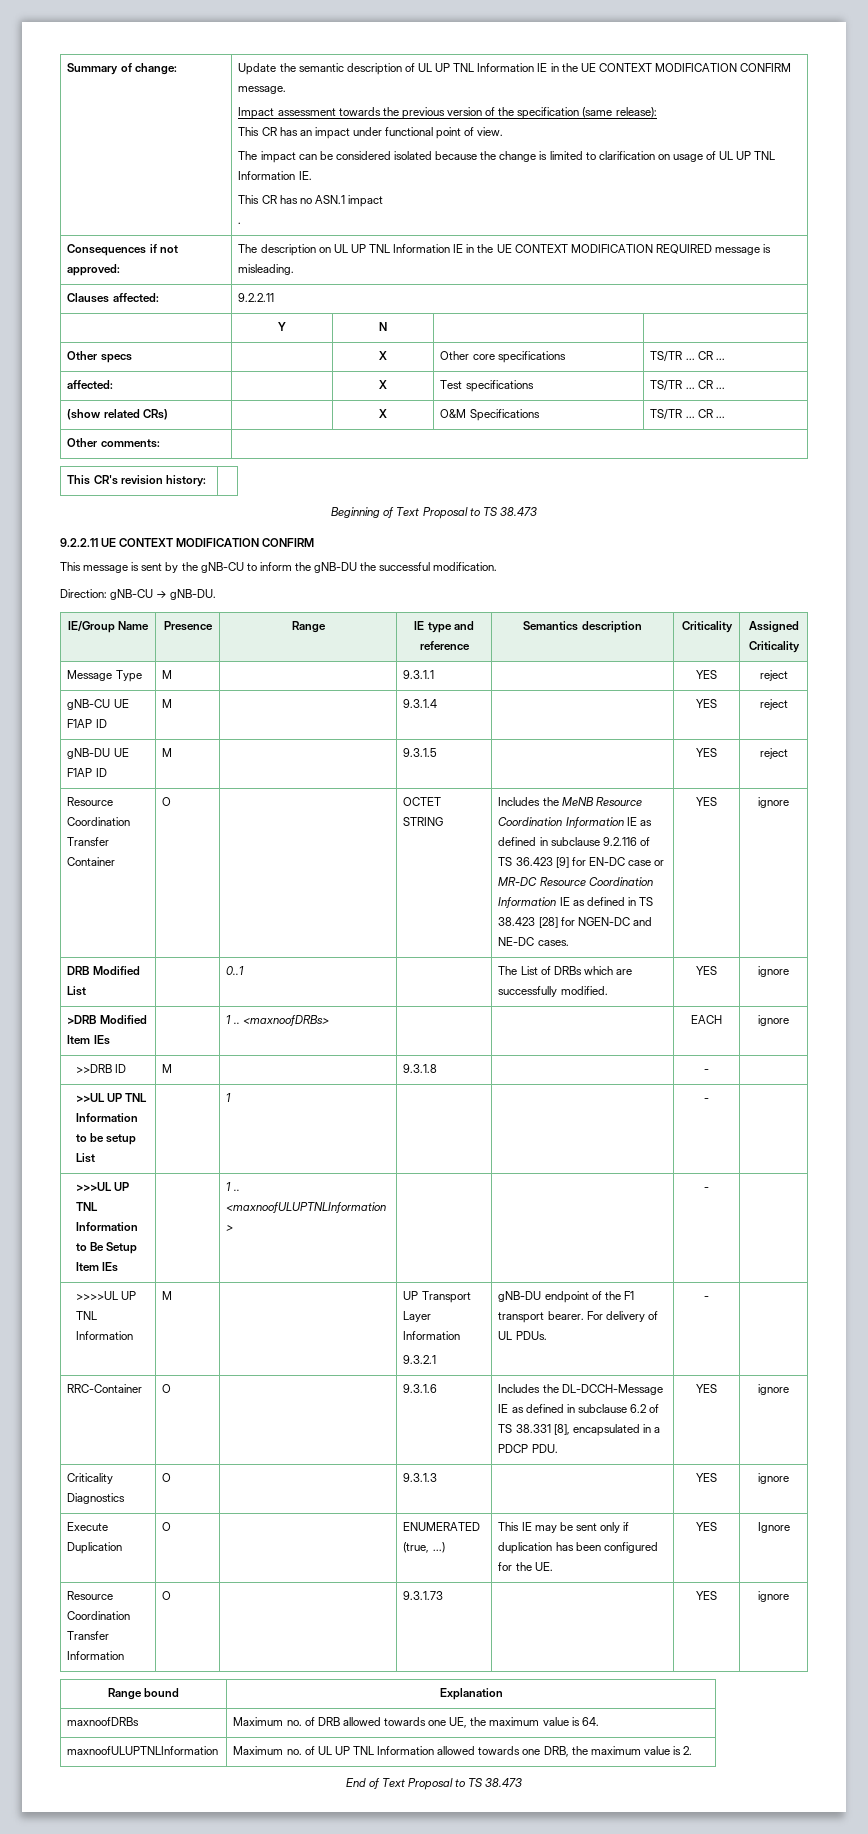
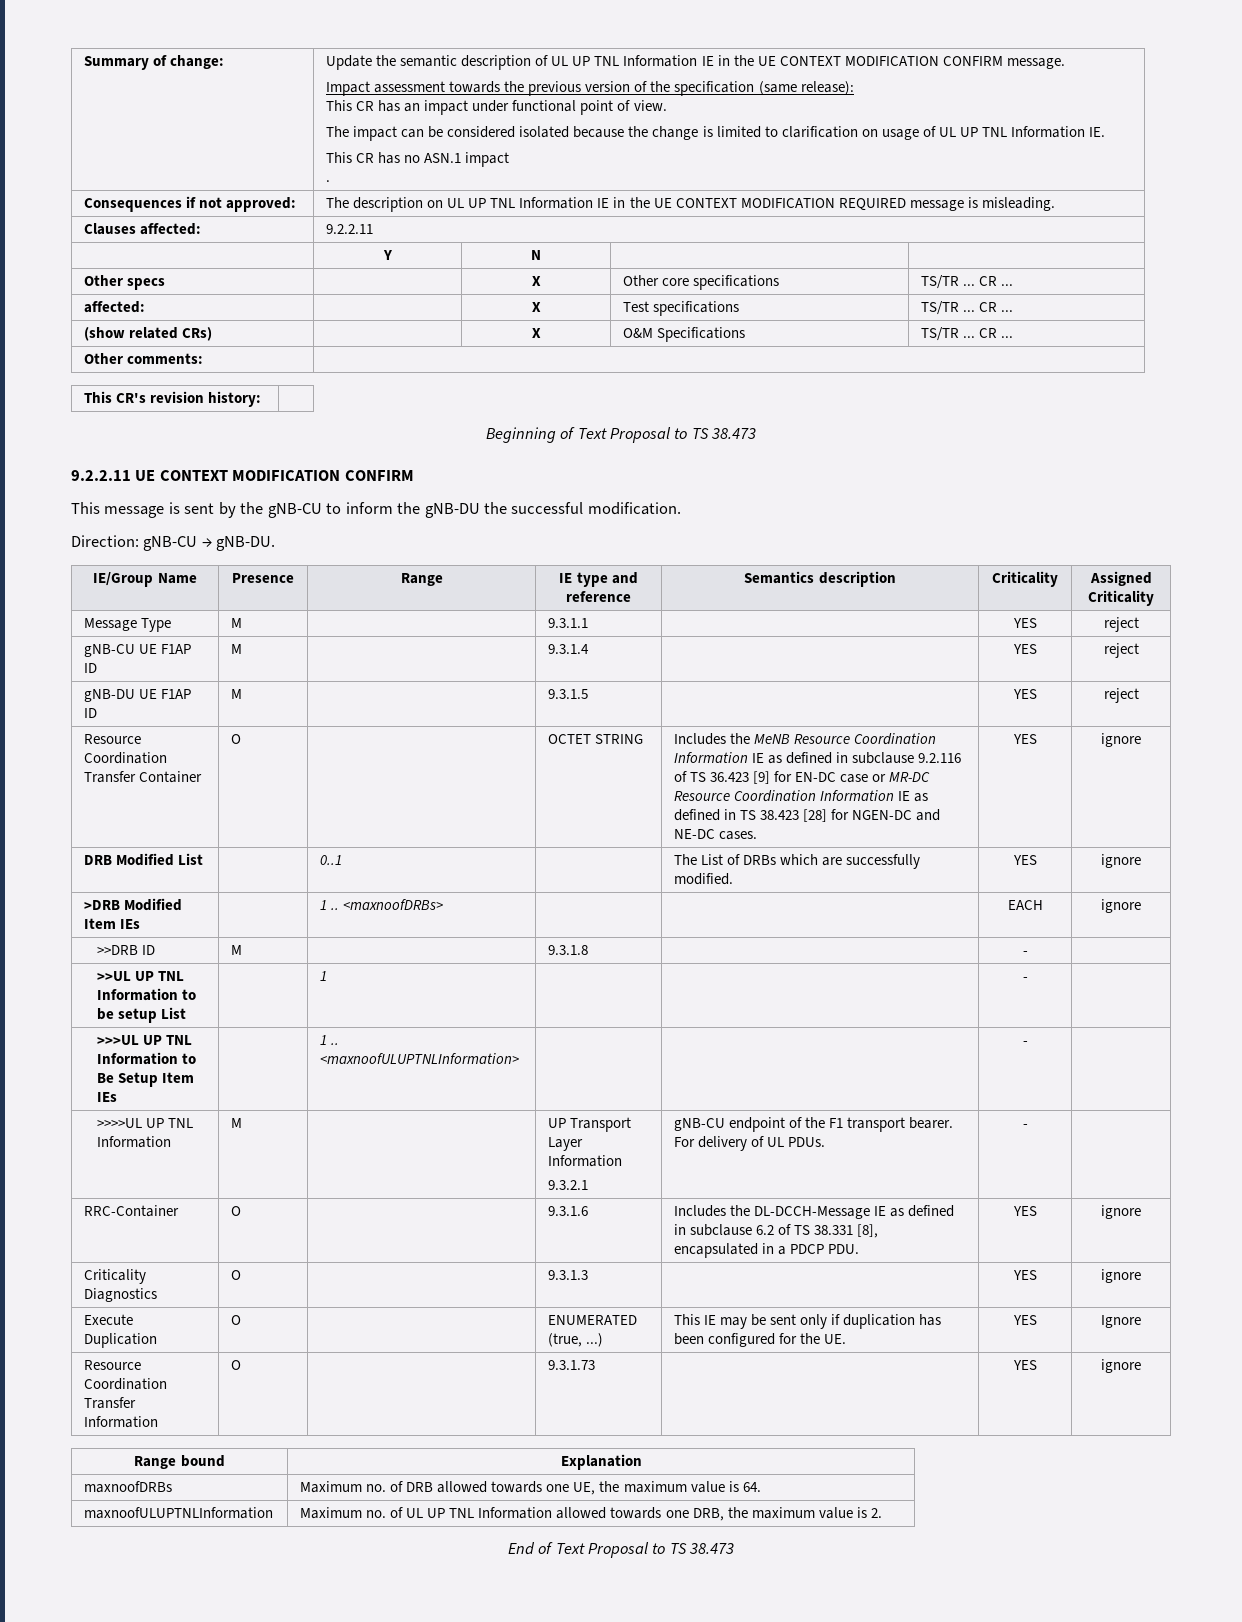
[498,1291,542,1302] gNB-DU -> [674,1118,726,1131] gNB-CU

